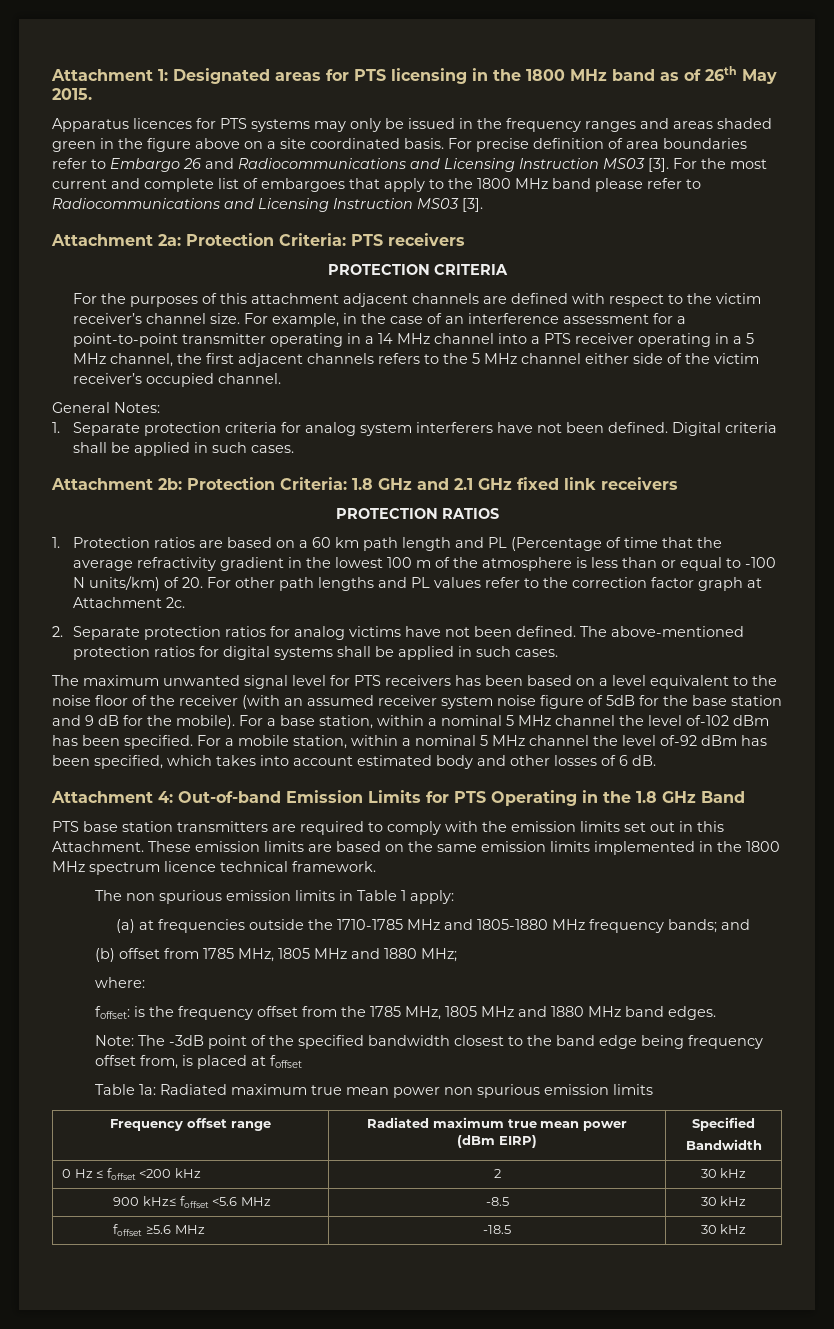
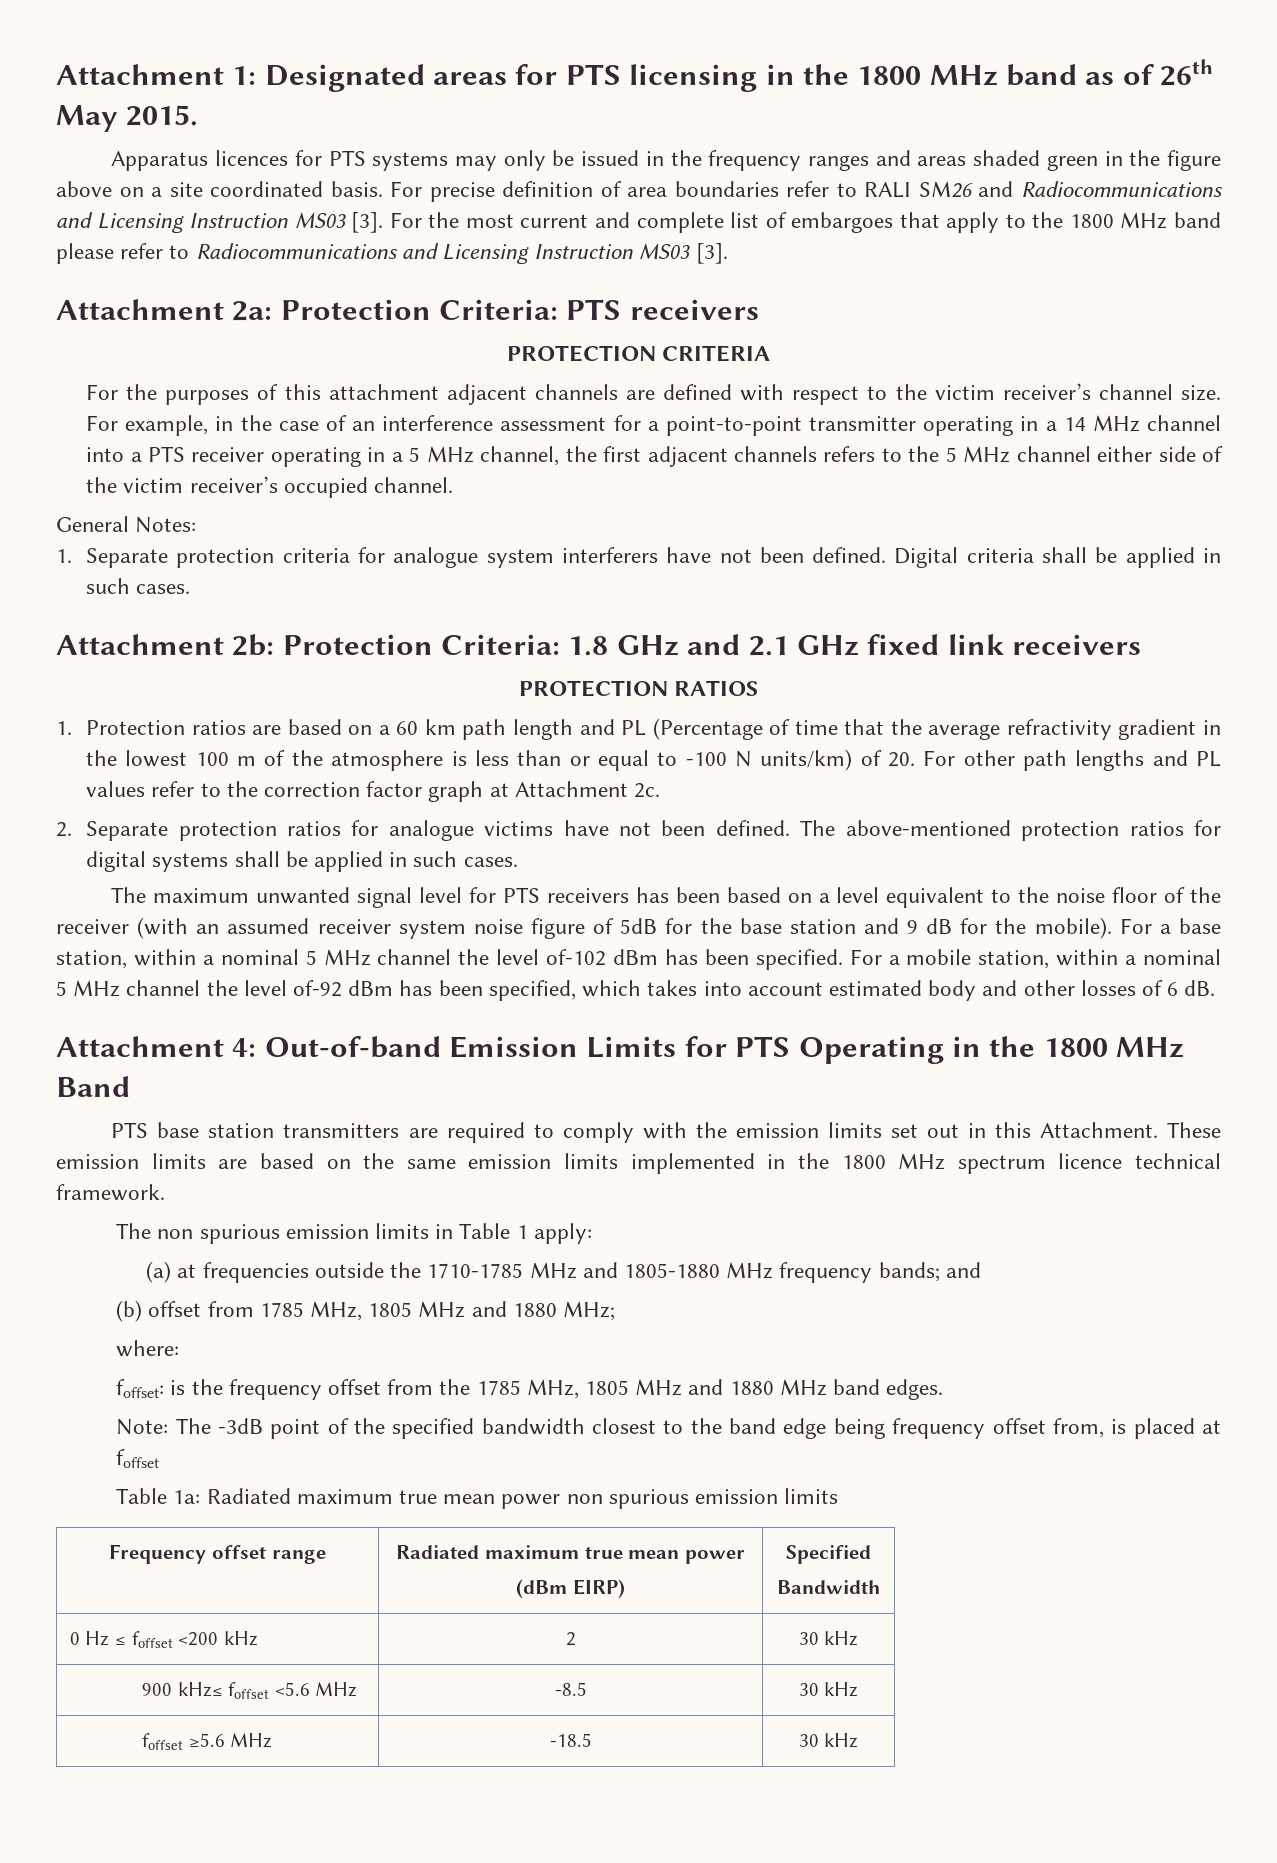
[110,158,201,172] Embargo 26 -> [864,181,973,198] RALI SM26
[305,422,357,436] analog -> [393,547,479,568] analogue
[294,626,346,640] analog -> [388,820,474,841] analogue
[636,791,696,803] 1.8 GHz -> [1043,1037,1185,1058] 1800 MHz

